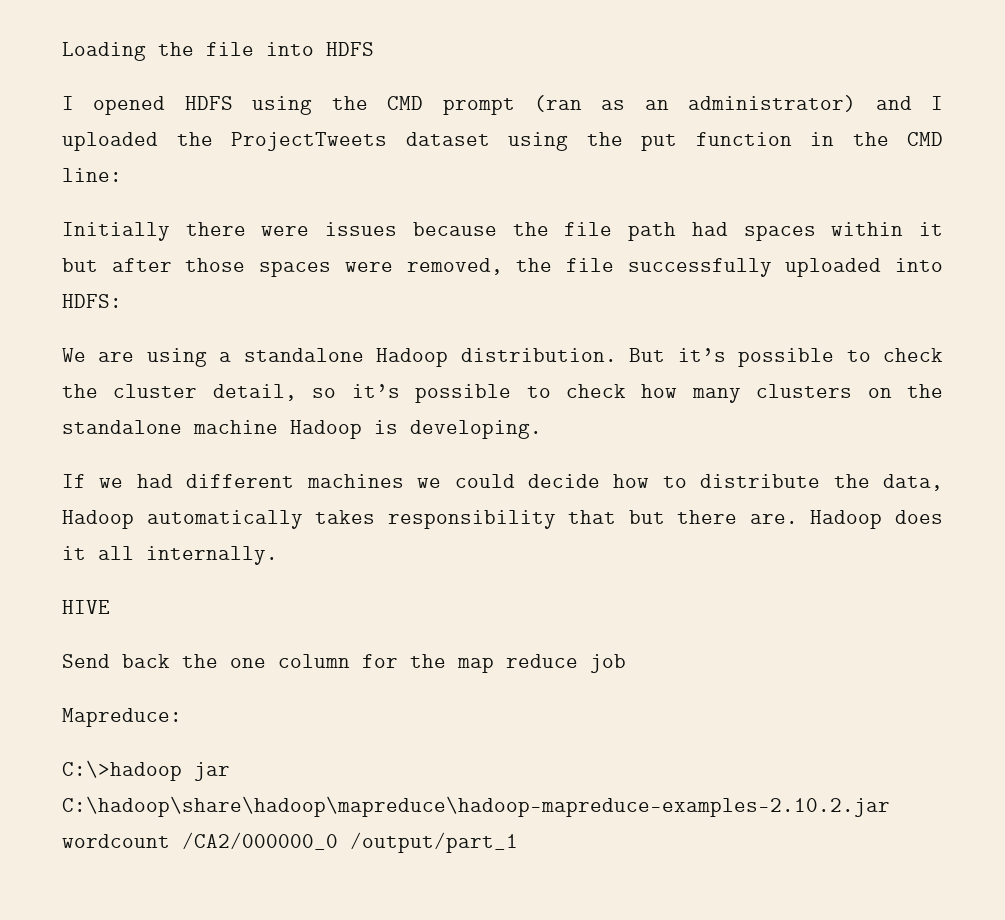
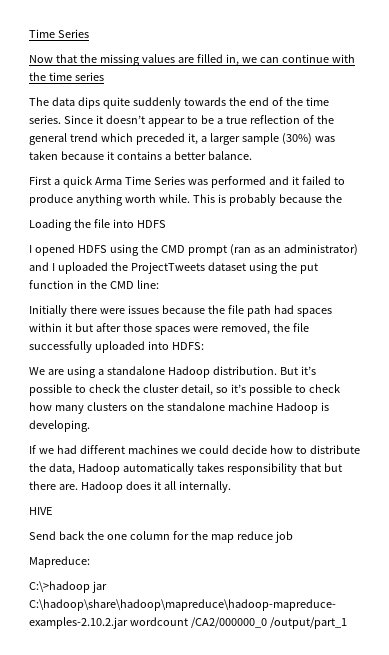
(62, 51) none -> [29,29,89,38] [29,54,355,66] [29,72,104,81] [29,97,329,109] [29,115,334,127] [29,133,335,145] [29,151,252,160] [29,176,345,188] [29,194,342,206] Time Series // Now that the missing values are filled in, we can continue with the time series // The data dips quite suddenly towards the end of the time series. Since it doesn’t appear to be a true reflection of the general trend which preceded it, a larger sample (30%) was taken because it contains a better balance. // First a quick Arma Time Series was performed and it failed to produce anything worth while. This is probably because the //

